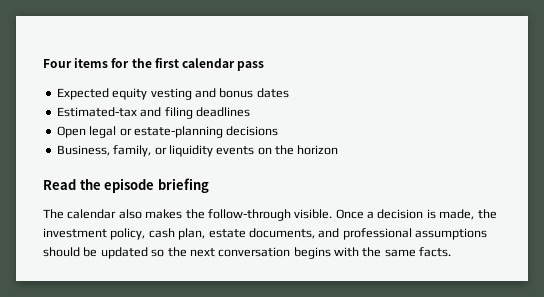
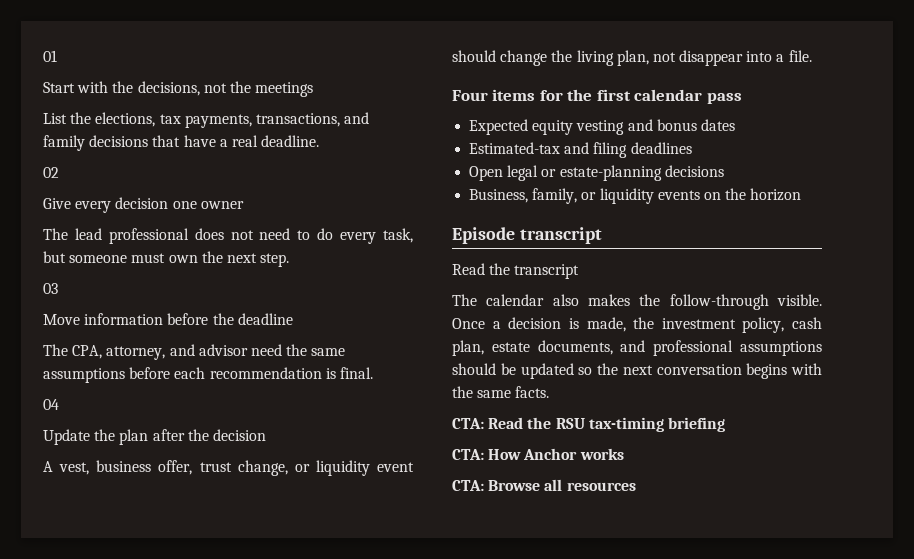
(43, 63) none -> [43,50,57,62] [43,81,314,97] [43,112,370,128] [43,135,320,151] [43,167,59,178] [43,197,244,213] [43,228,414,244] [43,251,290,267] [43,283,58,294] [43,313,293,325] [43,344,346,360] [43,367,373,383] [43,399,59,410] [43,429,266,445] [43,460,414,476] [452,50,812,66] 01 // Start with the decisions, not the meetings // List the elections, tax payments, transactions, and family decisions that have a real deadline. // 02 // Give every decision one owner // The lead professional does not need to do every task, but someone must own the next step. // 03 // Move information before the deadline // The CPA, attorney, and advisor need the same assumptions before each recommendation is final. // 04 // Update the plan after the decision // A vest, business offer, trust change, or liquidity event should change the living plan, not disappear into a file. //
[43,178,209,193] // Read the episode briefing -> [452,227,602,244] [452,263,580,279] // Episode transcript // Read the transcript
(452, 252) none -> [452,417,725,432] [452,448,624,460] [452,479,636,491] // CTA: Read the RSU tax-timing briefing // CTA: How Anchor works // CTA: Browse all resources

